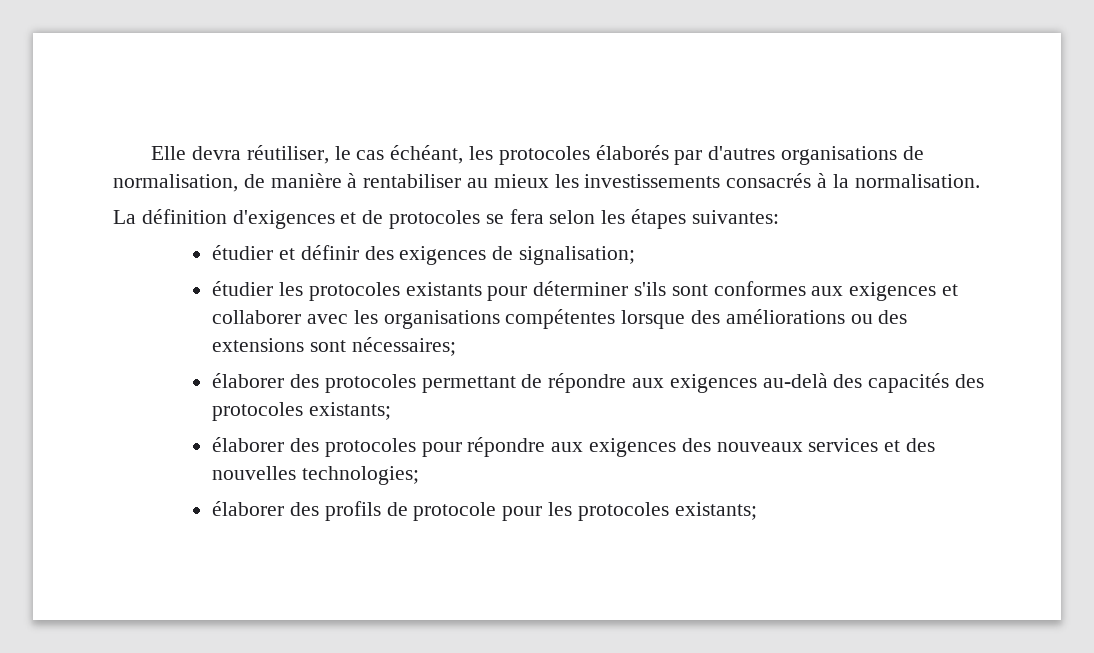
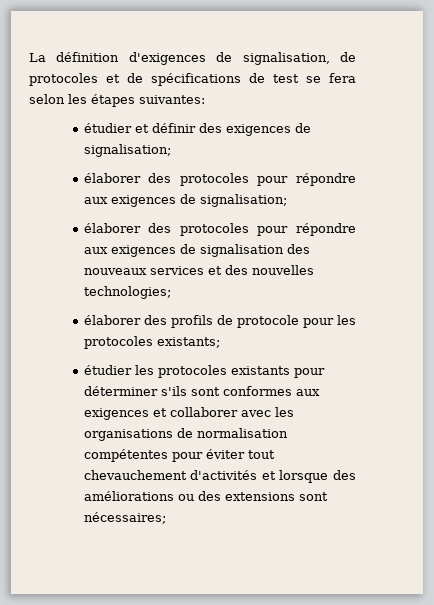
[151,145,924,165] [113,173,980,192] [113,209,481,229] Elle devra réutiliser, le cas échéant, les protocoles élaborés par d'autres organisations de normalisation, de manière à rentabiliser au mieux les investissements consacrés à la normalisation. // La définition d'exigences et de protocoles -> [29,52,356,65] [29,73,299,86] La définition d'exigences de signalisation, de protocoles et de spécifications de test
(635, 255) none -> [83,173,356,186] [83,194,287,207] [83,223,356,236] [83,244,310,257] [83,265,314,275] [83,286,171,299] [83,315,356,328] [83,336,220,349] // élaborer des protocoles pour répondre aux exigences de signalisation; // élaborer des protocoles pour répondre aux exigences de signalisation des nouveaux services et des nouvelles technologies; // élaborer des profils de protocole pour les protocoles existants;
[505,309,616,329] compétentes -> [176,428,288,438] [83,449,275,462] [83,470,276,480] de normalisation compétentes pour éviter tout chevauchement d'activités et
[212,373,985,393] [212,402,391,421] [212,437,936,457] [212,466,419,485] [212,501,757,521] // élaborer des protocoles permettant de répondre aux exigences au-delà des capacités des protocoles existants; // élaborer des protocoles pour répondre aux exigences des nouveaux services et des nouvelles technologies; // élaborer des profils de protocole pour les protocoles existants; -> (166, 518) none

